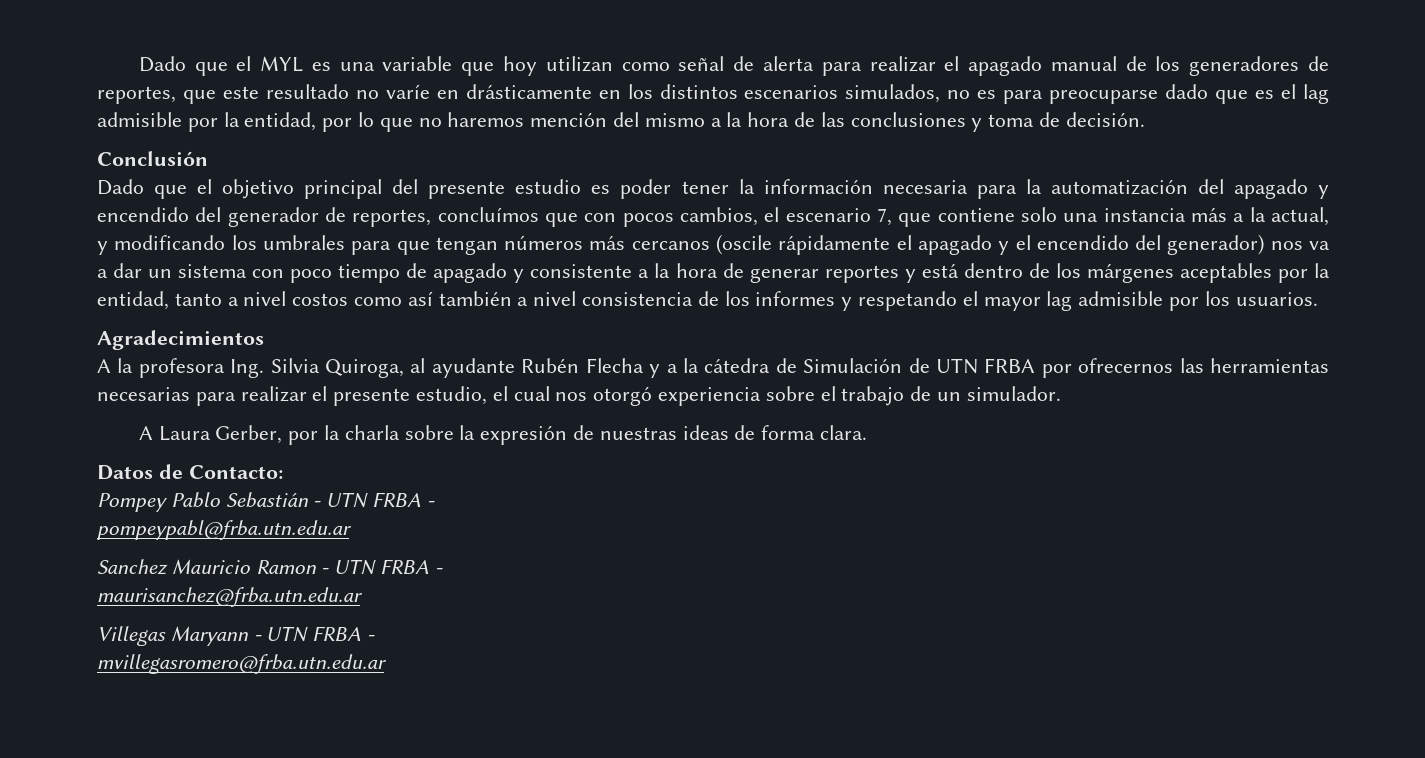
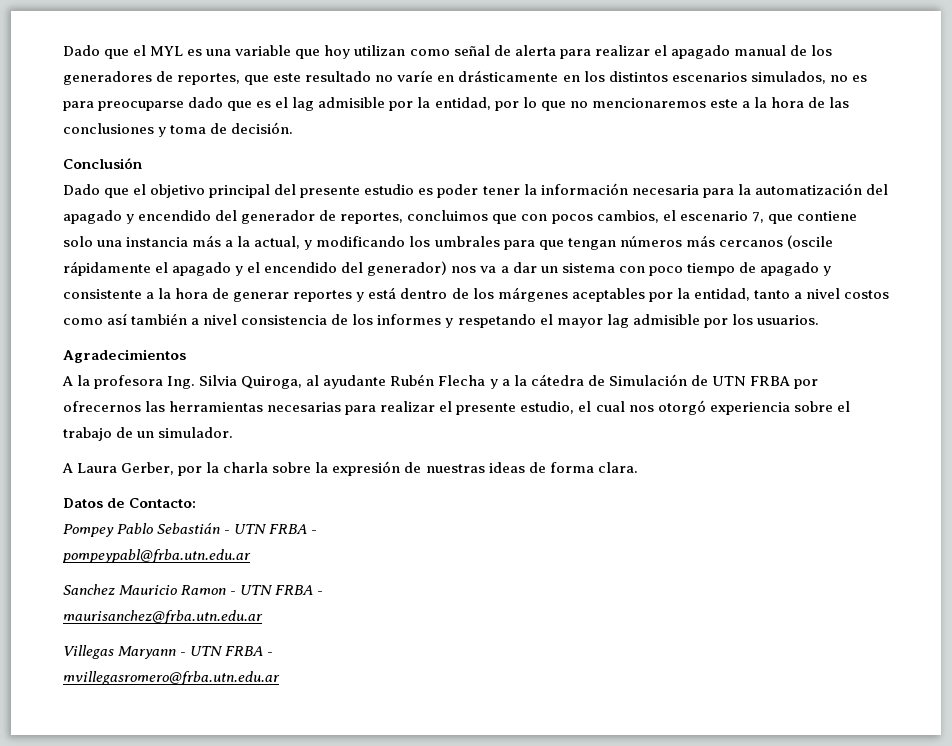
[447,112,705,127] haremos mención del mismo -> [591,98,738,108] mencionaremos este
[437,207,539,222] concluímos -> [407,210,489,221] concluimos

